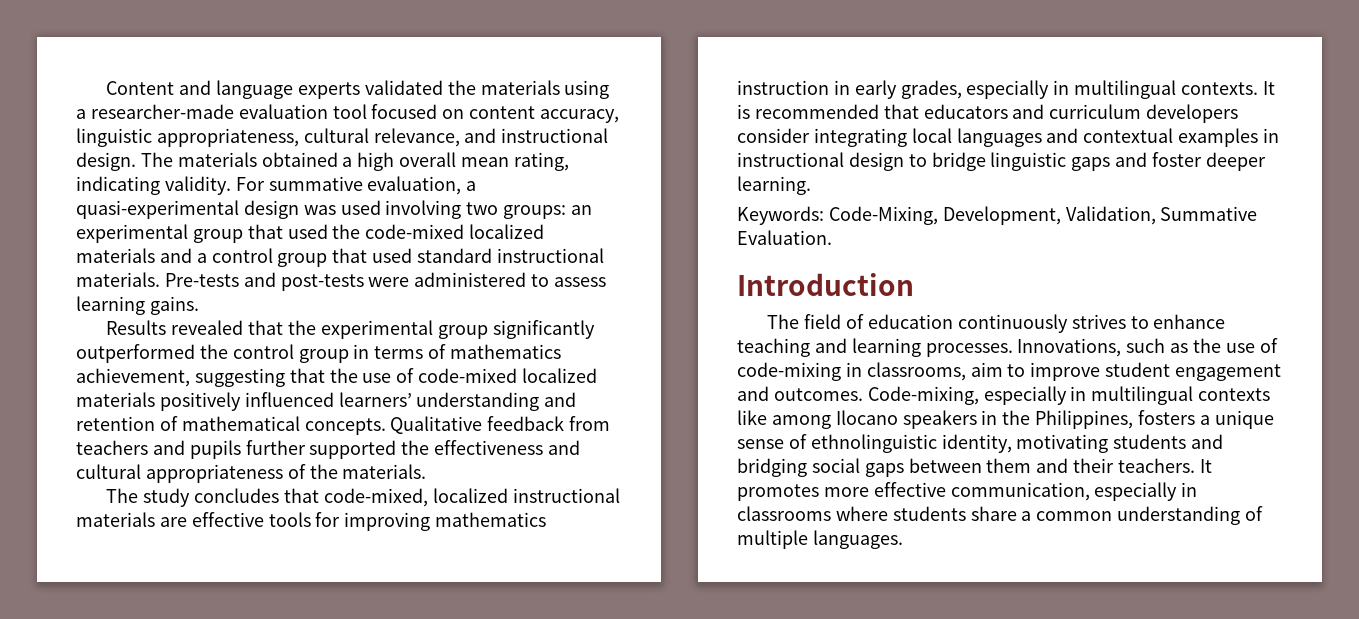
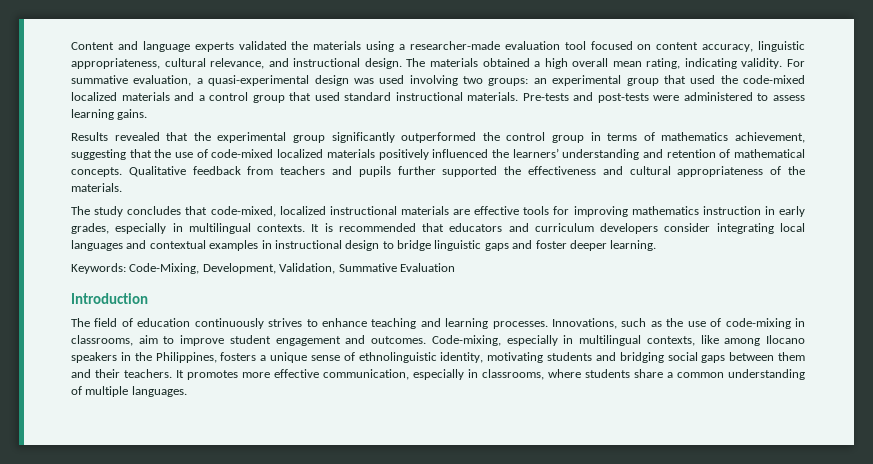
(334, 399) none -> [491,149,509,158] the
[737,230,832,245] Evaluation. -> [399,263,455,272] Evaluation
[1198,388,1271,401] contexts -> [646,336,695,346] contexts,
[737,506,831,521] classrooms -> [482,369,544,380] classrooms,

